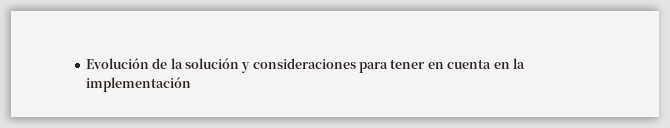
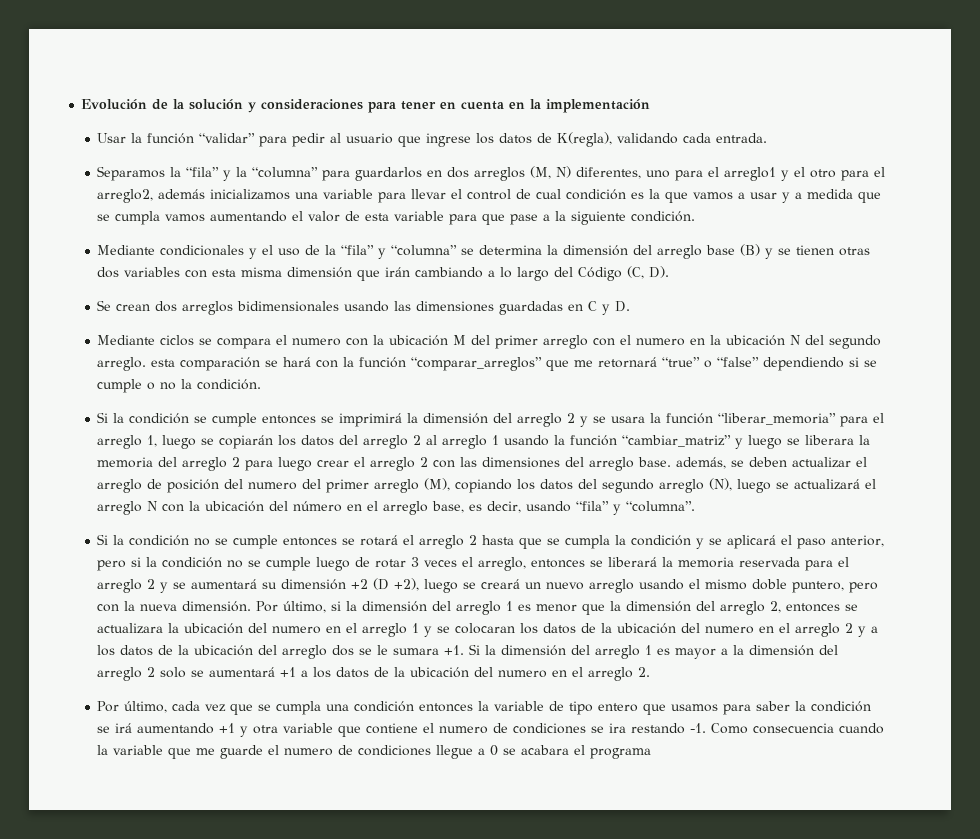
(191, 84) none -> [97,132,768,147] [97,166,886,181] [97,189,882,203] [97,211,696,225] [97,244,871,259] [97,266,670,281] [97,300,631,315] [97,335,882,349] [97,357,878,371] [97,379,262,393] [97,412,885,427] [97,435,871,449] [97,457,868,471] [97,478,877,493] [97,501,696,515] [97,534,885,549] [97,557,850,571] [97,578,879,593] [97,601,859,615] [97,623,879,637] [97,644,839,659] [97,667,651,681] [97,701,872,715] [97,723,885,737] [97,745,652,759] // Usar la función “validar” para pedir al usuario que ingrese los datos de K(regla), validando cada entrada. // Separamos la “fila” y la “columna” para guardarlos en dos arreglos (M, N) diferentes, uno para el arreglo1 y el otro para el arreglo2, además inicializamos una variable para llevar el control de cual condición es la que vamos a usar y a medida que se cumpla vamos aumentando el valor de esta variable para que pase a la siguiente condición. // Mediante condicionales y el uso de la “fila” y “columna” se determina la dimensión del arreglo base (B) y se tienen otras dos variables con esta misma dimensión que irán cambiando a lo largo del Código (C, D). // Se crean dos arreglos bidimensionales usando las dimensiones guardadas en C y D. // Mediante ciclos se compara el numero con la ubicación M del primer arreglo con el numero en la ubicación N del segundo arreglo. esta comparación se hará con la función “comparar_arreglos” que me retornará “true” o “false” dependiendo si se cumple o no la condición. // Si la condición se cumple entonces se imprimirá la dimensión del arreglo 2 y se usara la función “liberar_memoria” para el arreglo 1, luego se copiarán los datos del arreglo 2 al arreglo 1 usando la función “cambiar_matriz” y luego se liberara la memoria del arreglo 2 para luego crear el arreglo 2 con las dimensiones del arreglo base. además, se deben actualizar el arreglo de posición del numero del primer arreglo (M), copiando los datos del segundo arreglo (N), luego se actualizará el arreglo N con la ubicación del número en el arreglo base, es decir, usando “fila” y “columna”. // Si la condición no se cumple entonces se rotará el arreglo 2 hasta que se cumpla la condición y se aplicará el paso anterior, pero si la condición no se cumple luego de rotar 3 veces el arreglo, entonces se liberará la memoria reservada para el arreglo 2 y se aumentará su dimensión +2 (D +2), luego se creará un nuevo arreglo usando el mismo doble puntero, pero con la nueva dimensión. Por último, si la dimensión del arreglo 1 es menor que la dimensión del arreglo 2, entonces se actualizara la ubicación del numero en el arreglo 1 y se colocaran los datos de la ubicación del numero en el arreglo 2 y a los datos de la ubicación del arreglo dos se le sumara +1. Si la dimensión del arreglo 1 es mayor a la dimensión del arreglo 2 solo se aumentará +1 a los datos de la ubicación del numero en el arreglo 2. // Por último, cada vez que se cumpla una condición entonces la variable de tipo entero que usamos para saber la condición se irá aumentando +1 y otra variable que contiene el numero de condiciones se ira restando -1. Como consecuencia cuando la variable que me guarde el numero de condiciones llegue a 0 se acabara el programa

